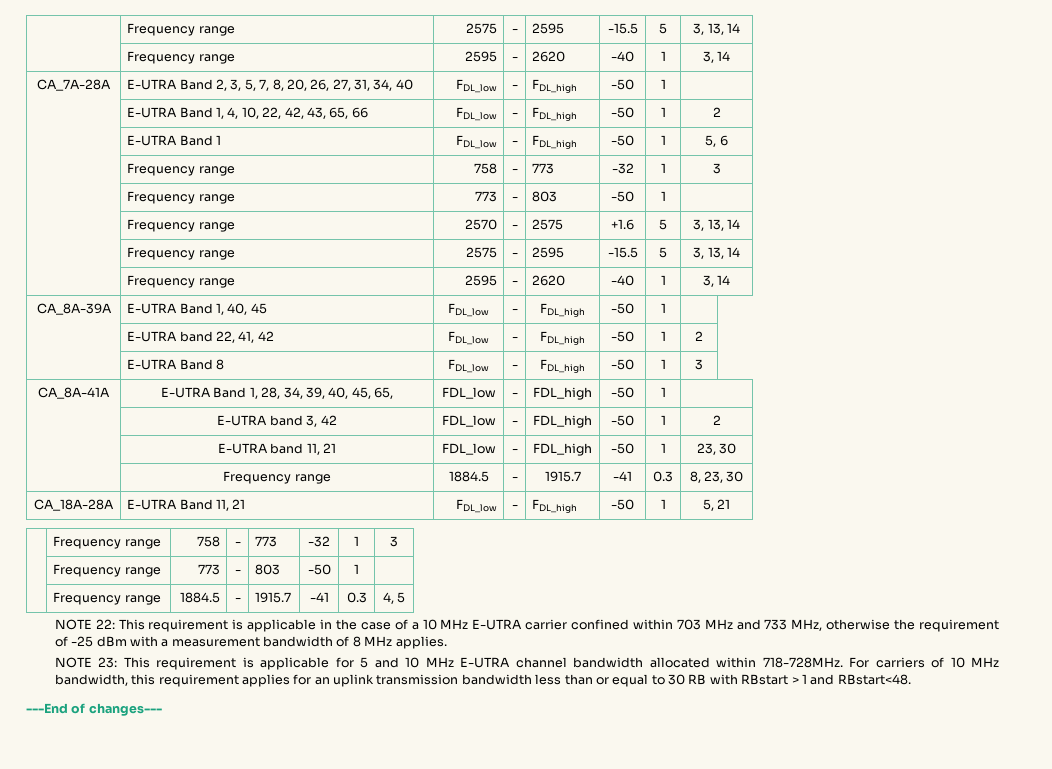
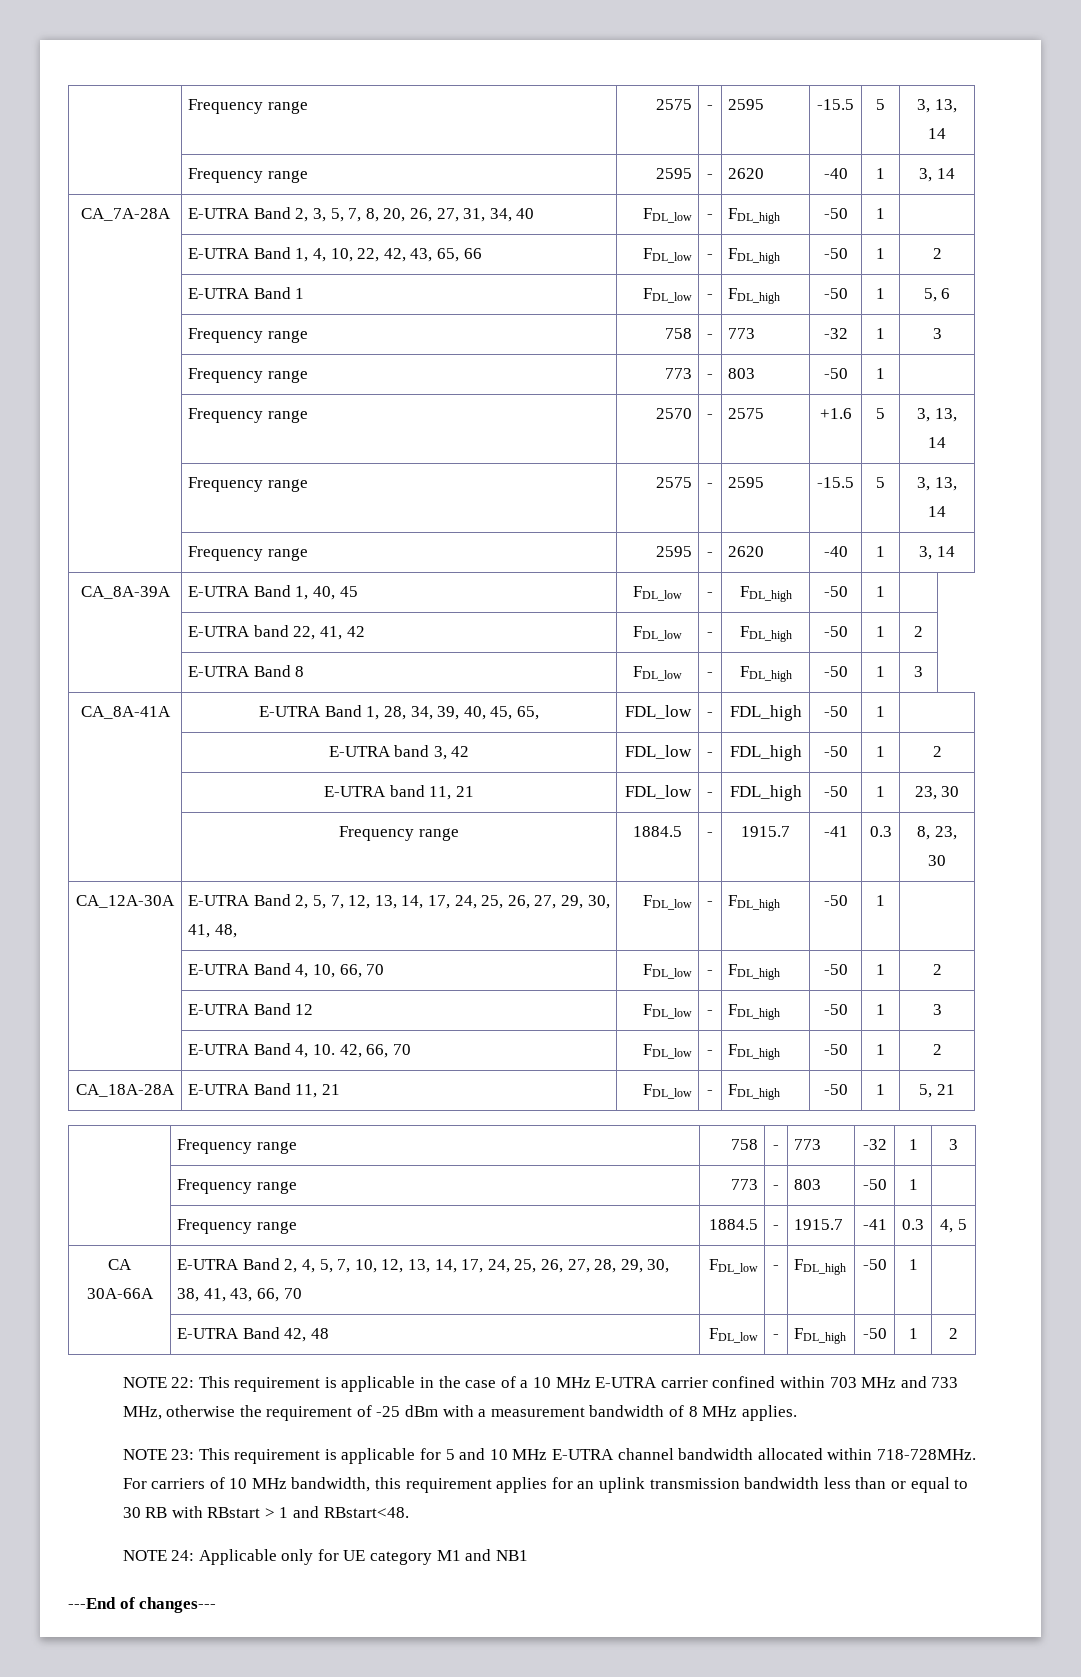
(744, 476) none -> [76,895,175,908] [188,894,610,909] [188,924,237,938] [642,895,692,910] [707,901,713,906] [728,895,781,911] [823,895,848,906] [876,895,885,906] [188,963,385,978] [642,964,692,979] [707,970,713,975] [728,964,781,980] [823,964,848,975] [876,964,885,975] [932,964,942,975] [188,1003,314,1015] [642,1004,692,1019] [707,1010,713,1015] [728,1004,781,1020] [823,1004,848,1015] [876,1004,885,1015] [932,1004,942,1015] [188,1043,411,1058] [642,1044,692,1059] [707,1050,713,1055] [728,1044,781,1060] [823,1044,848,1055] [876,1044,885,1055] [932,1044,942,1055] // CA_12A-30A | E-UTRA Band 2, 5, 7, 12, 13, 14, 17, 24, 25, 26, 27, 29, 30, 41, 48, | FDL_low | - | FDL_high | -50 | 1 | // | E-UTRA Band 4, 10, 66, 70 | FDL_low | - | FDL_high | -50 | 1 | 2 // | E-UTRA Band 12 | FDL_low | - | FDL_high | -50 | 1 | 3 // | E-UTRA Band 4, 10. 42, 66, 70 | FDL_low | - | FDL_high | -50 | 1 | 2
(406, 597) none -> [108,1259,132,1270] [86,1288,154,1299] [177,1258,670,1273] [177,1288,302,1302] [708,1259,758,1274] [773,1265,779,1270] [794,1259,847,1275] [862,1259,887,1270] [908,1259,918,1270] [177,1327,330,1342] [708,1328,758,1343] [773,1334,779,1339] [794,1328,847,1344] [862,1328,887,1339] [908,1328,918,1339] [949,1328,958,1339] // CA 30A-66A | E-UTRA Band 2, 4, 5, 7, 10, 12, 13, 14, 17, 24, 25, 26, 27, 28, 29, 30, 38, 41, 43, 66, 70 | FDL_low | - | FDL_high | -50 | 1 | // | E-UTRA Band 42, 48 | FDL_low | - | FDL_high | -50 | 1 | 2
(911, 679) none -> [122,1549,528,1565] // NOTE 24: Applicable only for UE category M1 and NB1

